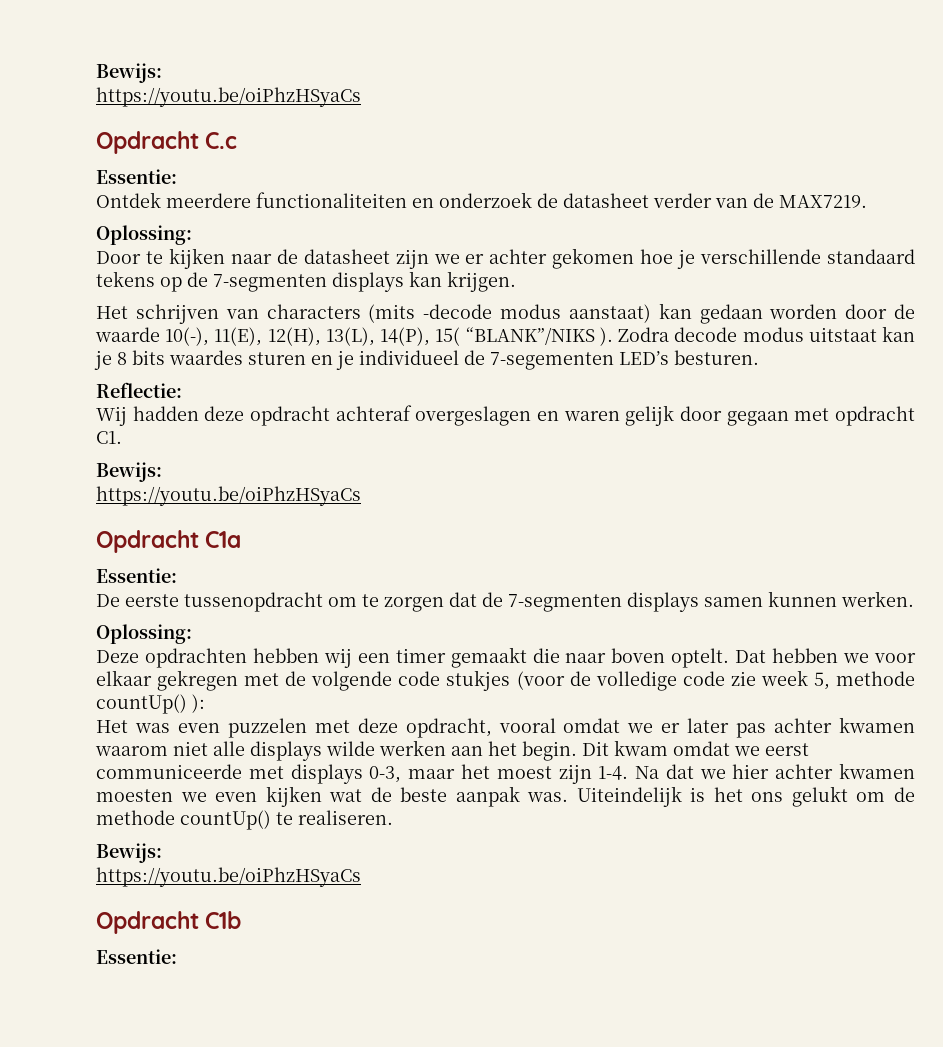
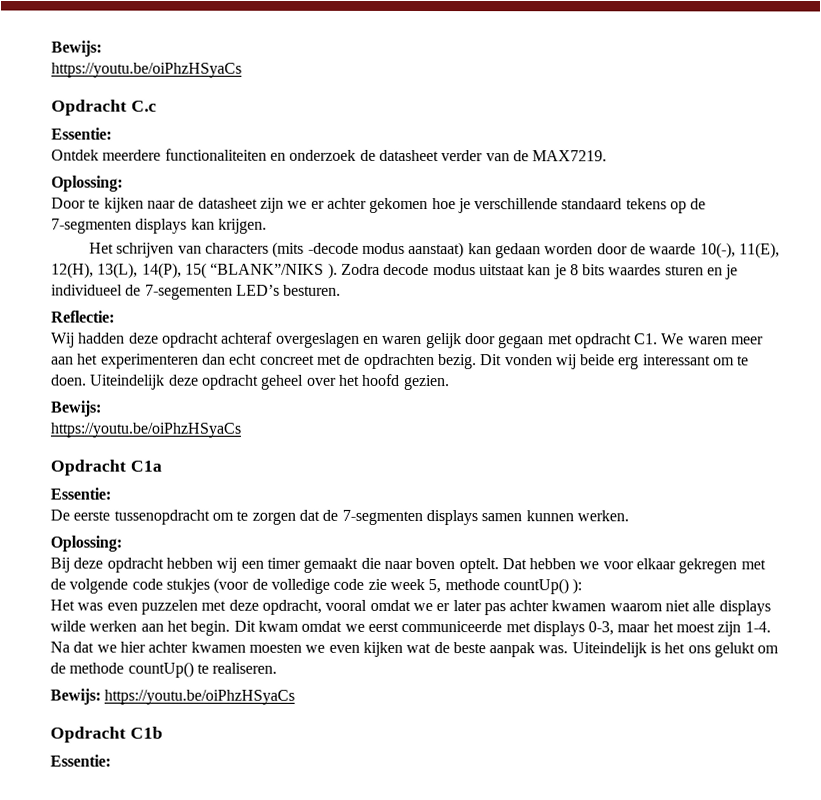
(122, 437) none -> [661,333,765,345] [51,353,750,370] [51,373,450,391] We waren meer aan het experimenteren dan echt concreet met de opdrachten bezig. Dit vonden wij beide erg interessant om te doen. Uiteindelijk deze opdracht geheel over het hoofd gezien.
[96,648,247,668] Deze opdrachten -> [50,557,164,573] Bij deze opdracht
(162, 853) // -> (101, 696) none

